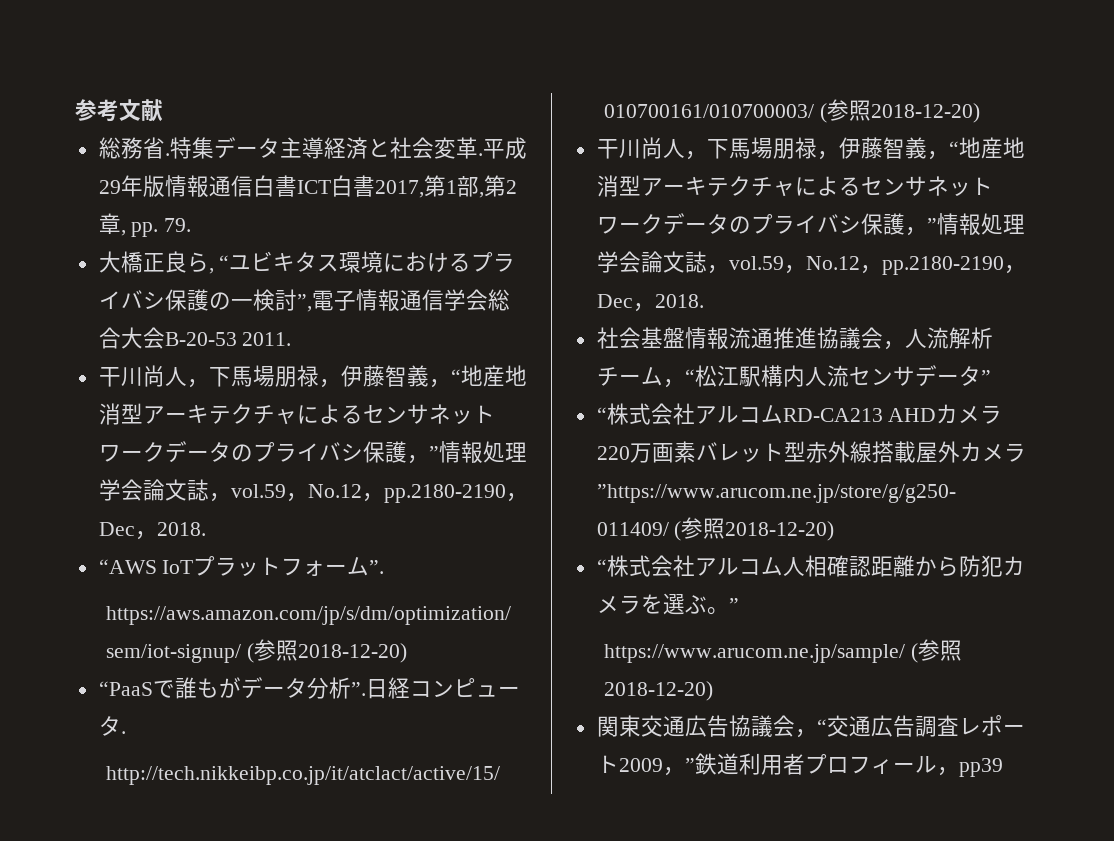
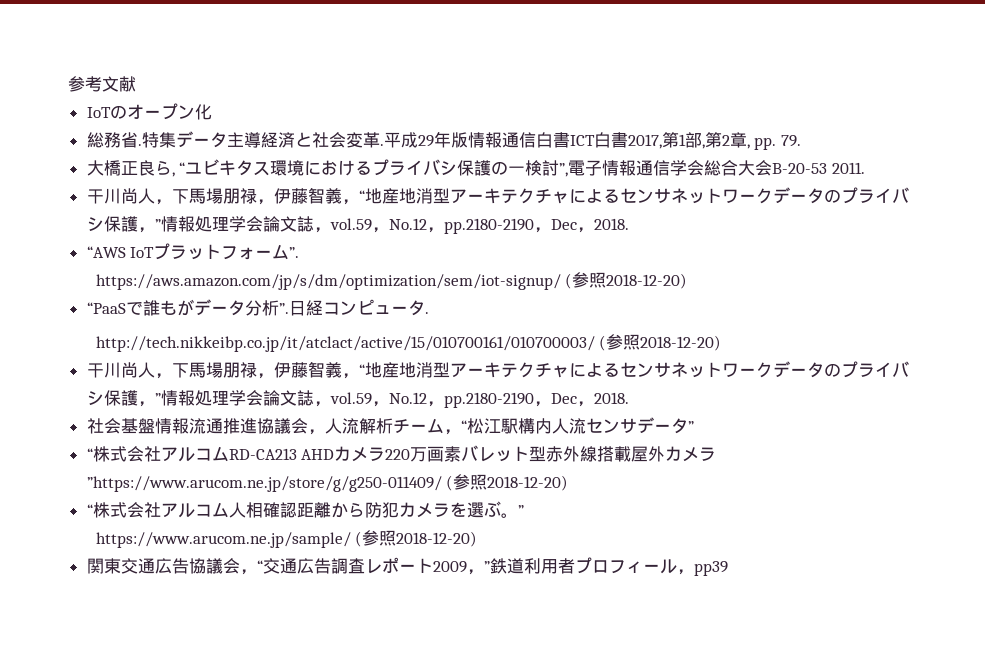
(163, 110) none -> [86,103,212,120] // IoTのオープン化

